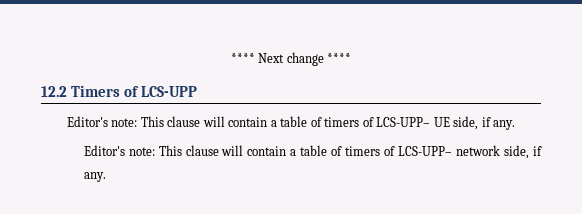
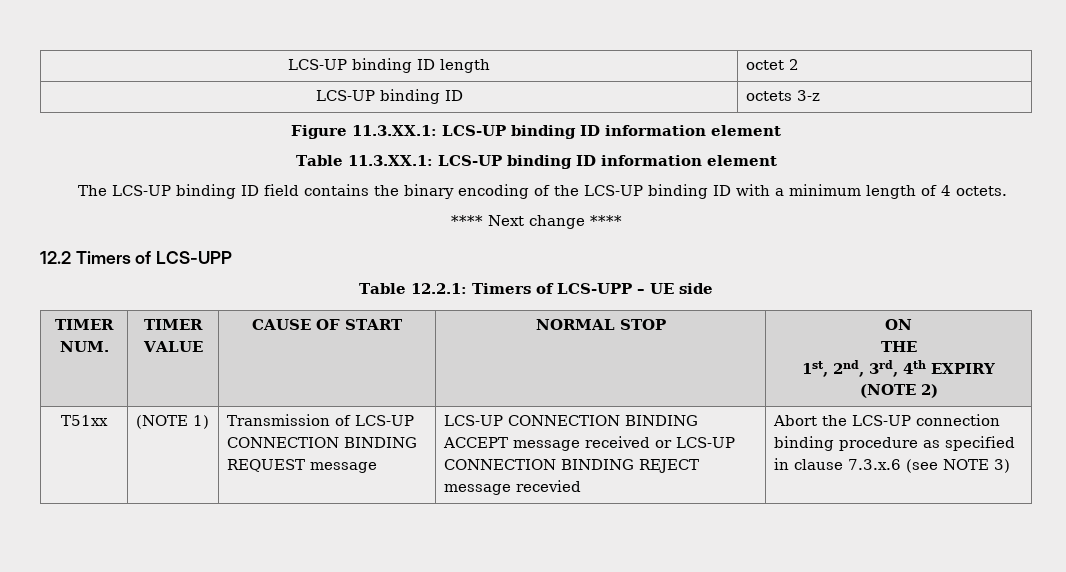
(230, 58) none -> [288,58,490,73] [745,59,799,70] [315,89,463,104] [745,90,820,101] [291,125,781,139] [295,155,777,169] [77,184,1007,199] LCS-UP binding ID length | octet 2 // LCS-UP binding ID | octets 3-z // Figure 11.3.XX.1: LCS-UP binding ID information element // Table 11.3.XX.1: LCS-UP binding ID information element // The LCS-UP binding ID field contains the binary encoding of the LCS-UP binding ID with a minimum length of 4 octets. //
[66,116,516,130] [83,145,542,159] [83,172,106,182] Editor's note: This clause will contain a table of timers of LCS-UPP– UE side, if any. // Editor's note: This clause will contain a table of timers of LCS-UPP– network side, if any. -> [359,283,713,294] [55,319,114,330] [59,341,109,352] [144,319,203,330] [142,341,203,352] [252,319,403,330] [535,319,666,330] [885,319,912,330] [880,341,917,352] [802,360,995,377] [859,384,938,398] [61,415,108,426] [135,415,209,429] [226,414,414,426] [226,437,417,448] [226,459,377,473] [443,415,698,426] [442,436,735,451] [443,459,699,473] [443,480,581,495] [772,414,1000,426] [773,436,1015,451] [773,458,1010,473] Table 12.2.1: Timers of LCS-UPP – UE side // TIMER NUM. | TIMER VALUE | CAUSE OF START | NORMAL STOP | ON // THE // 1st, 2nd, 3rd, 4th EXPIRY (NOTE 2) // T51xx | (NOTE 1) | Transmission of LCS-UP CONNECTION BINDING REQUEST message | LCS-UP CONNECTION BINDING ACCEPT message received or LCS-UP CONNECTION BINDING REJECT message recevied | Abort the LCS-UP connection binding procedure as specified in clause 7.3.x.6 (see NOTE 3)

